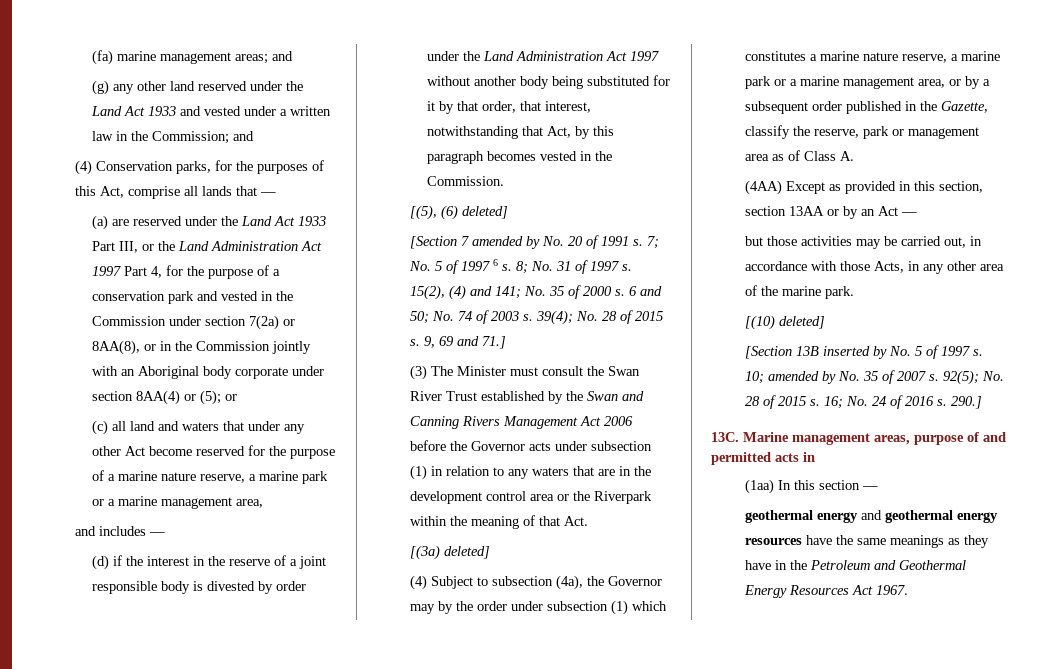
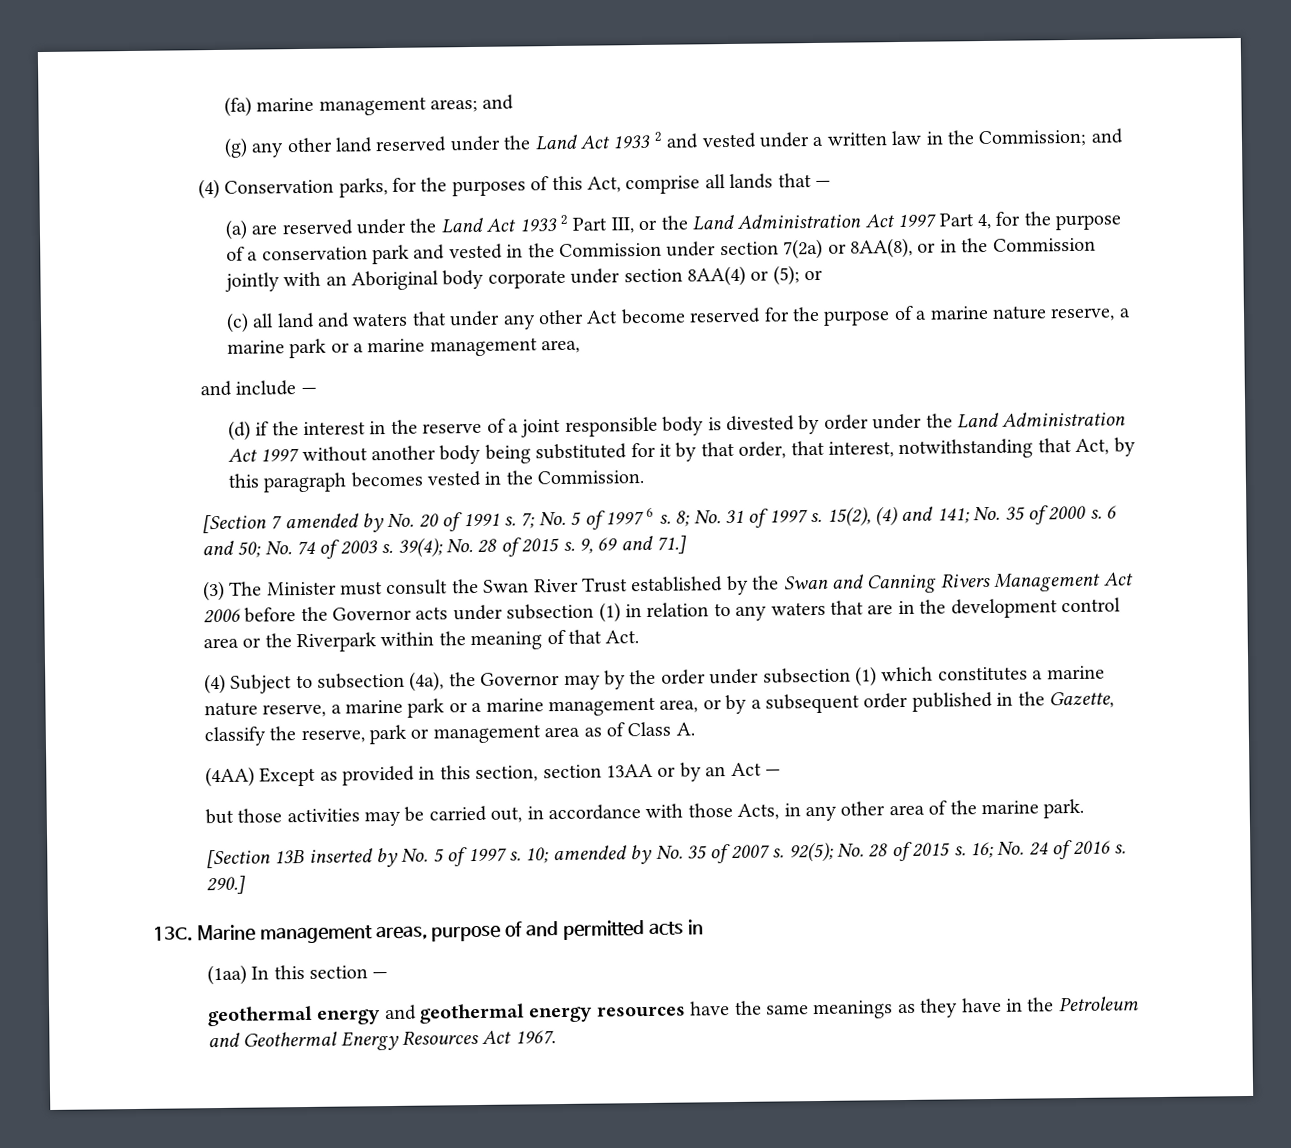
(177, 111) none -> [653,131,662,142] 2
(327, 221) none -> [559,214,568,225] 2
[99,526,147,536] includes -> [235,380,297,396] include
[410,205,509,220] // [(5), (6) deleted] -> (645, 477) none
[410,545,491,560] // [(3a) deleted] -> (640, 637) none
[745,315,826,330] // [(10) deleted] -> (1085, 808) none

